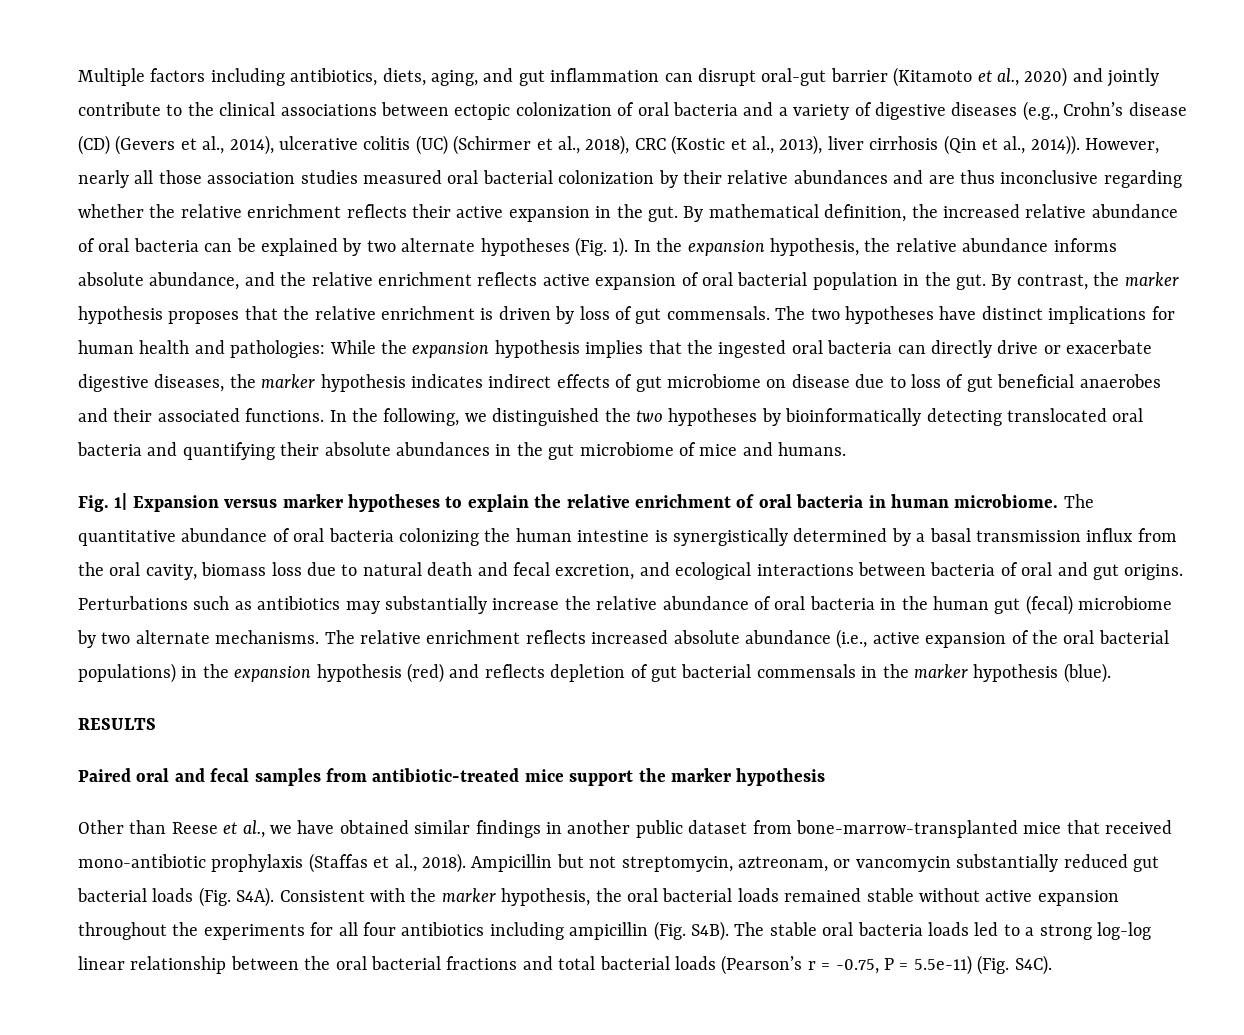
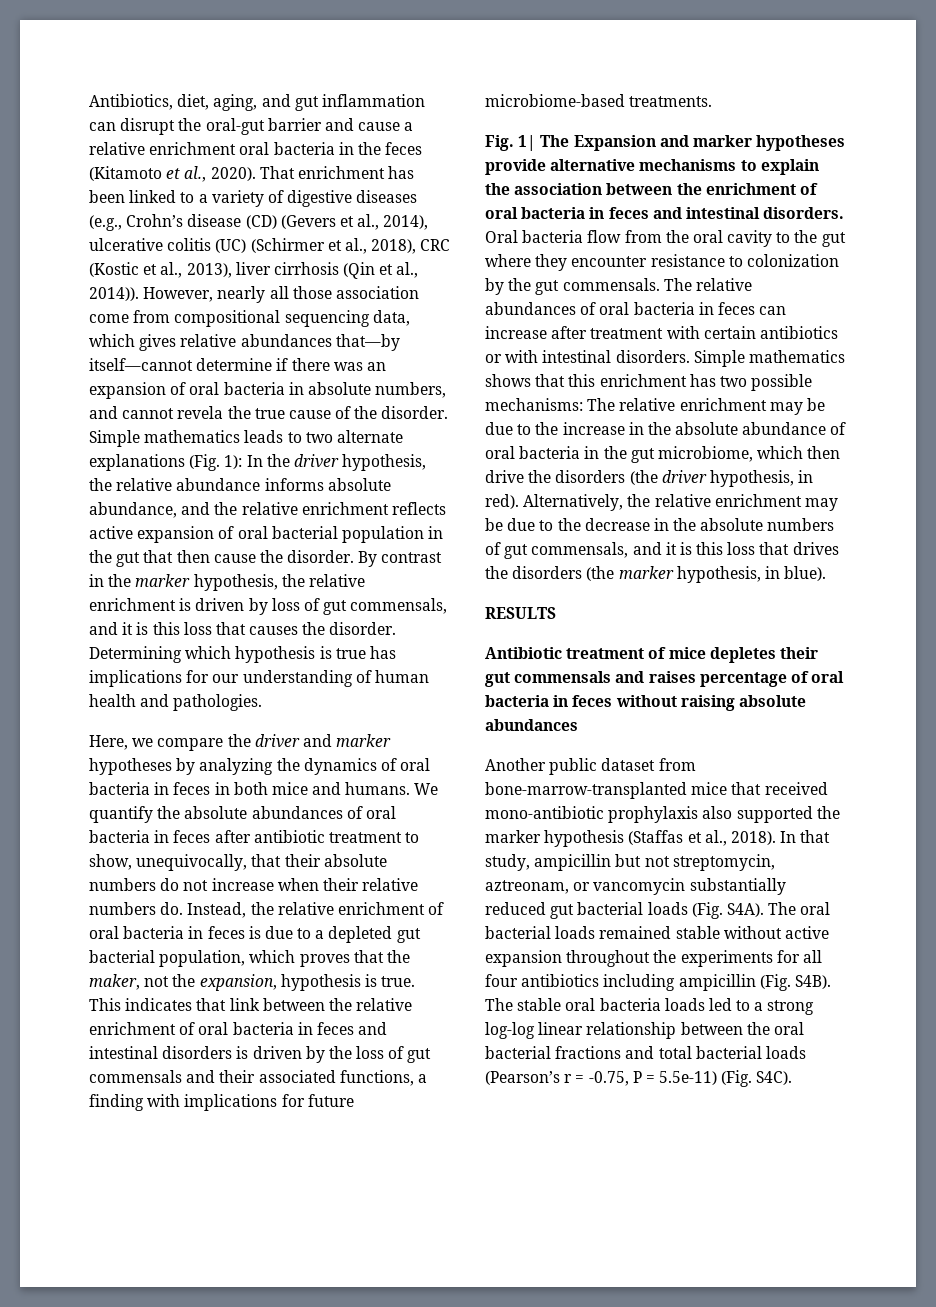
[78,68,426,86] Multiple factors including antibiotics, diets, -> [89,94,210,110] Antibiotics, diet,
(756, 77) none -> [178,118,202,131] the
[893,67,1160,87] [78,102,774,120] (Kitamoto et al., 2020) and jointly contribute to the clinical associations between ectopic colonization of oral bacteria and -> [324,118,414,131] [89,142,423,155] [89,166,415,182] [89,190,195,203] and cause a relative enrichment oral bacteria in the feces (Kitamoto et al., 2020). That enrichment has been linked to
[300,170,1182,188] [78,204,1178,222] [78,237,765,257] studies measured oral bacterial colonization by their relative abundances and are thus inconclusive regarding whether the relative enrichment reflects their active expansion in the gut. By mathematical definition, the increased relative abundance of oral bacteria can be explained by two alternate hypotheses (Fig. 1). In the expansion -> [89,310,410,327] [89,334,400,351] [89,358,386,371] [89,382,447,399] [89,406,449,419] [89,430,403,447] [89,454,339,471] come from compositional sequencing data, which gives relative abundances that—by itself—cannot determine if there was an expansion of oral bacteria in absolute numbers, and cannot revela the true cause of the disorder. Simple mathematics leads to two alternate explanations (Fig. 1): In the driver
[955,272,1179,290] [78,306,278,324] gut. By contrast, the marker hypothesis proposes that -> [116,550,443,567] [89,574,278,591] gut that then cause the disorder. By contrast in the marker hypothesis,
[666,306,1175,324] [78,340,1153,358] [78,374,1161,392] [78,408,1144,426] [77,442,847,460] [78,493,1094,512] [78,528,1177,546] [78,562,1184,580] [78,596,658,614] commensals. The two hypotheses have distinct implications for human health and pathologies: While the expansion hypothesis implies that the ingested oral bacteria can directly drive or exacerbate digestive diseases, the marker hypothesis indicates indirect effects of gut microbiome on disease due to loss of gut beneficial anaerobes and their associated functions. In the following, we distinguished the two hypotheses by bioinformatically detecting translocated oral bacteria and quantifying their absolute abundances in the gut microbiome of mice and humans. // Fig. 1| Expansion versus marker hypotheses to explain the relative enrichment of oral bacteria in human microbiome. The quantitative abundance of oral bacteria colonizing the human intestine is synergistically determined by a basal transmission influx from the oral cavity, biomass loss due to natural death and fecal excretion, and ecological interactions between bacteria of oral and gut origins. Perturbations such as antibiotics may substantially increase the relative -> [350,598,448,614] [89,622,397,635] [89,646,396,663] [89,670,429,687] [89,694,263,711] [89,734,392,751] [89,758,431,775] [89,782,439,795] [89,806,396,823] [89,830,420,843] [89,854,387,871] [89,878,419,891] [89,902,445,918] [89,926,421,943] [89,950,410,967] [89,974,416,991] [89,998,413,1011] [89,1022,388,1035] [89,1046,432,1063] [89,1070,427,1086] [89,1094,354,1111] [485,94,713,107] [485,135,846,151] [485,159,819,175] [485,183,818,195] [485,207,845,219] [485,230,846,247] [485,254,839,271] [485,278,752,295] [485,302,787,315] [485,326,838,339] [485,350,845,367] [485,374,813,391] [485,398,825,415] [485,422,739,435] commensals, and it is this loss that causes the disorder. Determining which hypothesis is true has implications for our understanding of human health and pathologies. // Here, we compare the driver and marker hypotheses by analyzing the dynamics of oral bacteria in feces in both mice and humans. We quantify the absolute abundances of oral bacteria in feces after antibiotic treatment to show, unequivocally, that their absolute numbers do not increase when their relative numbers do. Instead, the relative enrichment of oral bacteria in feces is due to a depleted gut bacterial population, which proves that the maker, not the expansion, hypothesis is true. This indicates that link between the relative enrichment of oral bacteria in feces and intestinal disorders is driven by the loss of gut commensals and their associated functions, a finding with implications for future microbiome-based treatments. // Fig. 1| The Expansion and marker hypotheses provide alternative mechanisms to explain the association between the enrichment of oral bacteria in feces and intestinal disorders. Oral bacteria flow from the oral cavity to the gut where they encounter resistance to colonization by the gut commensals. The relative abundances of oral bacteria in feces can increase after treatment with certain antibiotics or with intestinal disorders. Simple mathematics shows that this enrichment has two possible mechanisms: The relative enrichment may be due to the increase in the absolute
[932,595,1173,615] [77,629,1169,649] [78,663,1111,683] [78,718,156,730] [78,768,826,786] [78,820,631,838] human gut (fecal) microbiome by two alternate mechanisms. The relative enrichment reflects increased absolute abundance (i.e., active expansion of the oral bacterial populations) in the expansion hypothesis (red) and reflects depletion of gut bacterial commensals in the marker hypothesis (blue). // RESULTS // Paired oral and fecal samples from antibiotic-treated mice support the marker hypothesis // Other than Reese et al., we have obtained similar findings in another -> [630,446,841,463] [485,470,814,487] [485,494,838,511] [485,518,835,531] [485,542,839,559] [485,566,827,583] [485,607,556,619] [485,647,818,663] [485,671,845,687] [485,695,806,711] [485,719,578,731] [485,758,546,771] gut microbiome, which then drive the disorders (the driver hypothesis, in red). Alternatively, the relative enrichment may be due to the decrease in the absolute numbers of gut commensals, and it is this loss that drives the disorders (the marker hypothesis, in blue). // RESULTS // Antibiotic treatment of mice depletes their gut commensals and raises percentage of oral bacteria in feces without raising absolute abundances // Another
[308,853,553,873] (Staffas et al., 2018). Ampicillin -> [702,806,840,823] [485,830,831,847] [485,854,612,871] also supported the marker hypothesis (Staffas et al., 2018). In that study, ampicillin
[279,888,622,906] Consistent with the marker hypothesis, the -> [768,902,797,915] The

